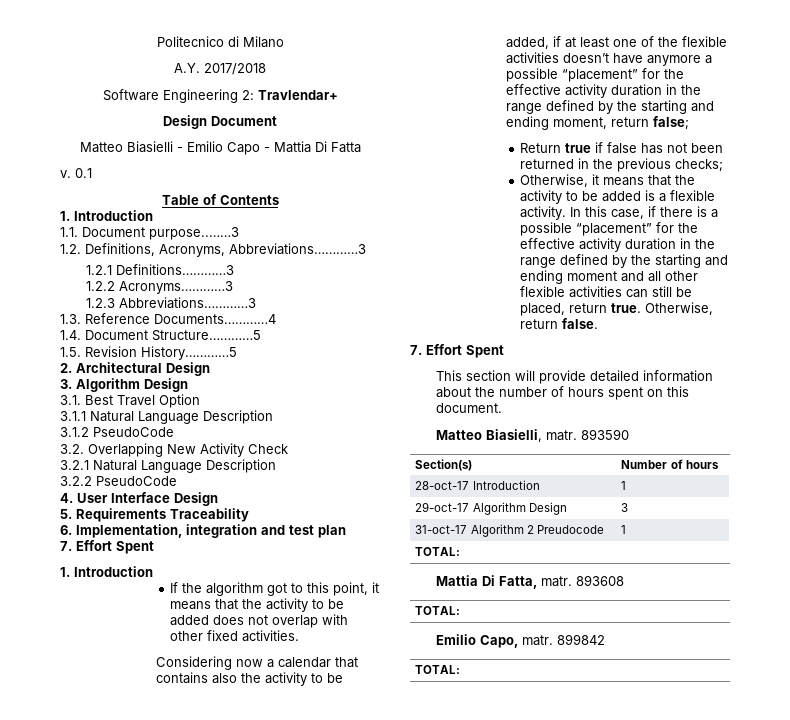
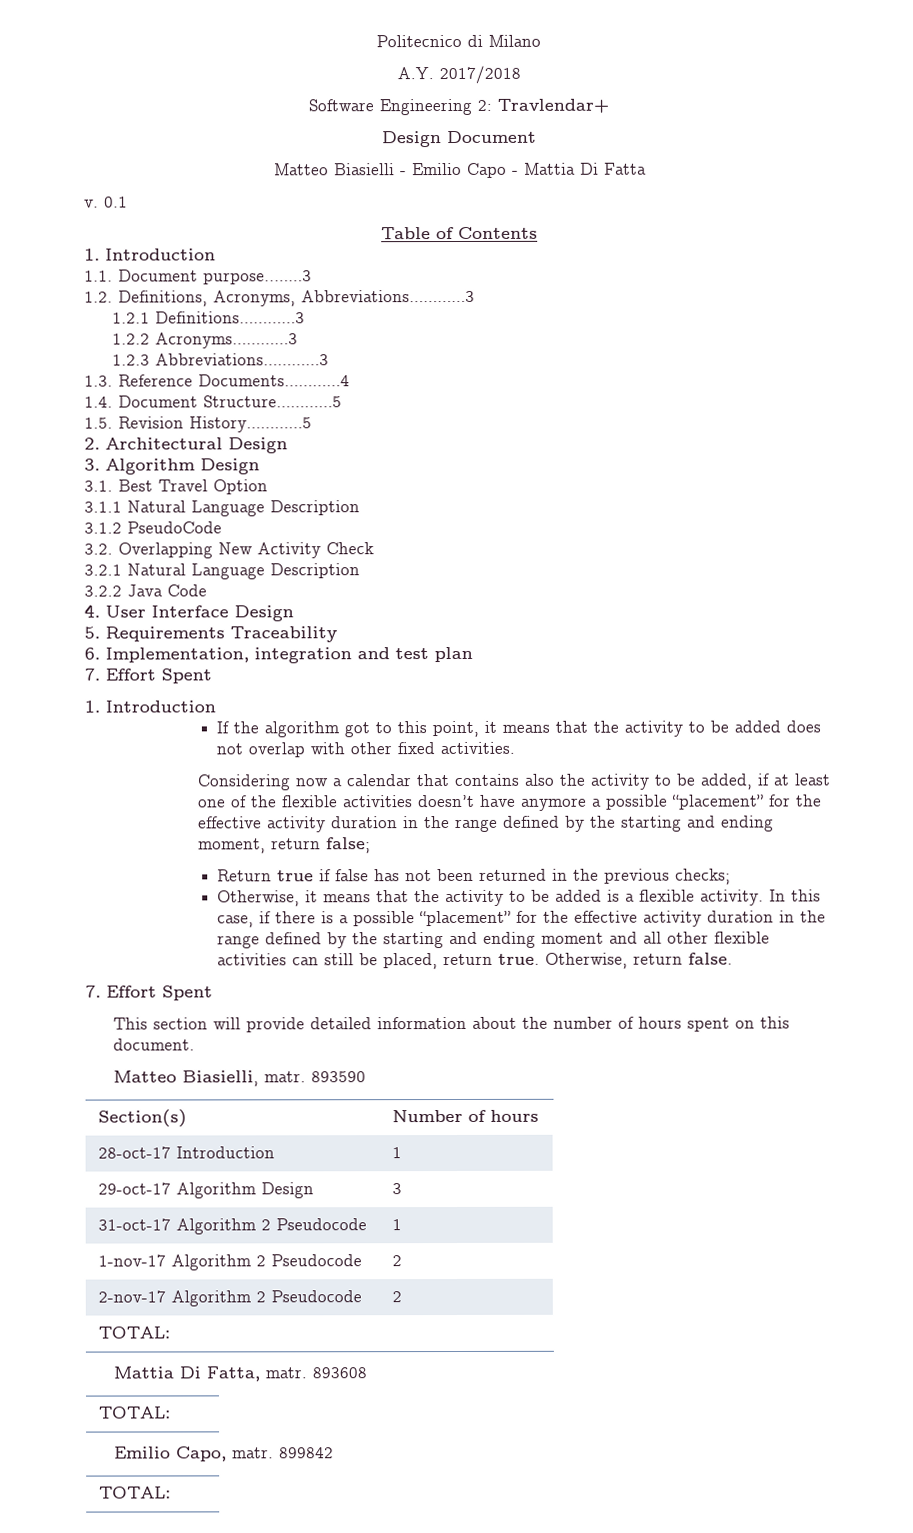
[96,476,177,486] PseudoCode -> [127,584,207,597] Java Code
[536,525,604,534] [621,525,627,534] Preudocode | 1 -> [276,1218,368,1231] [392,1219,403,1231] [98,1254,363,1271] [392,1255,403,1267] [98,1290,363,1307] [392,1291,403,1303] Pseudocode | 1 // 1-nov-17 Algorithm 2 Pseudocode | 2 // 2-nov-17 Algorithm 2 Pseudocode | 2

